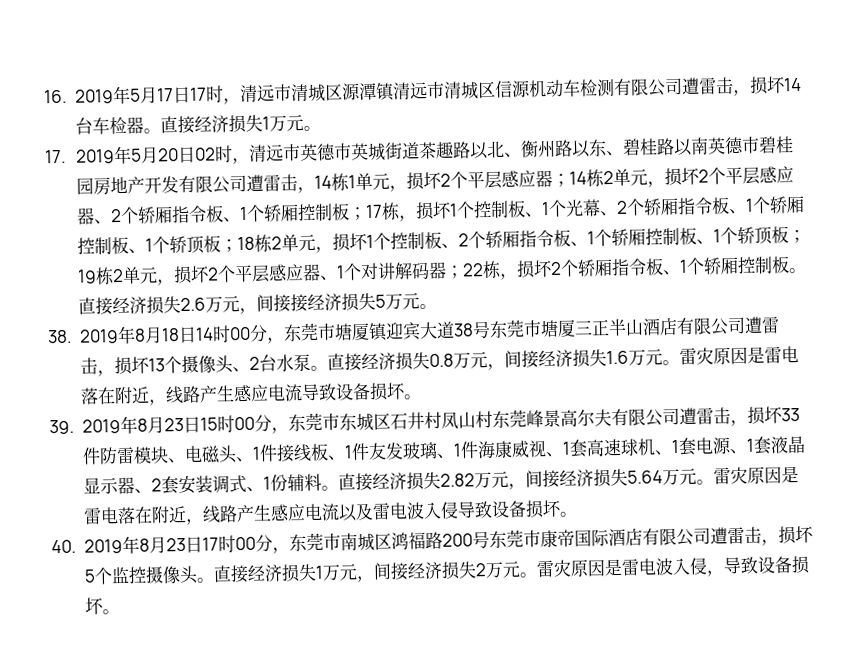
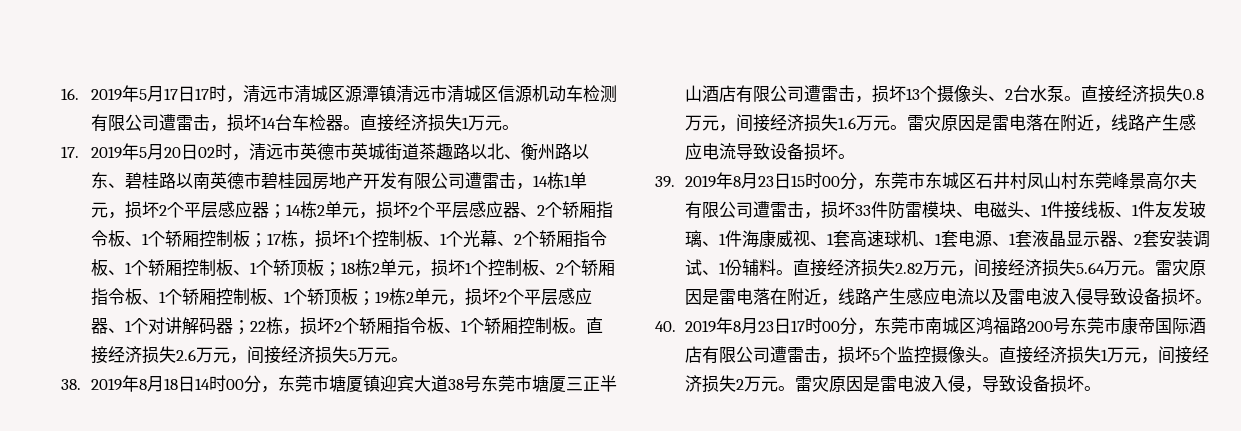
[290,293,309,313] 接 -> (282, 355) none
[228,474,247,494] 式 -> [685,259,703,276] 试

